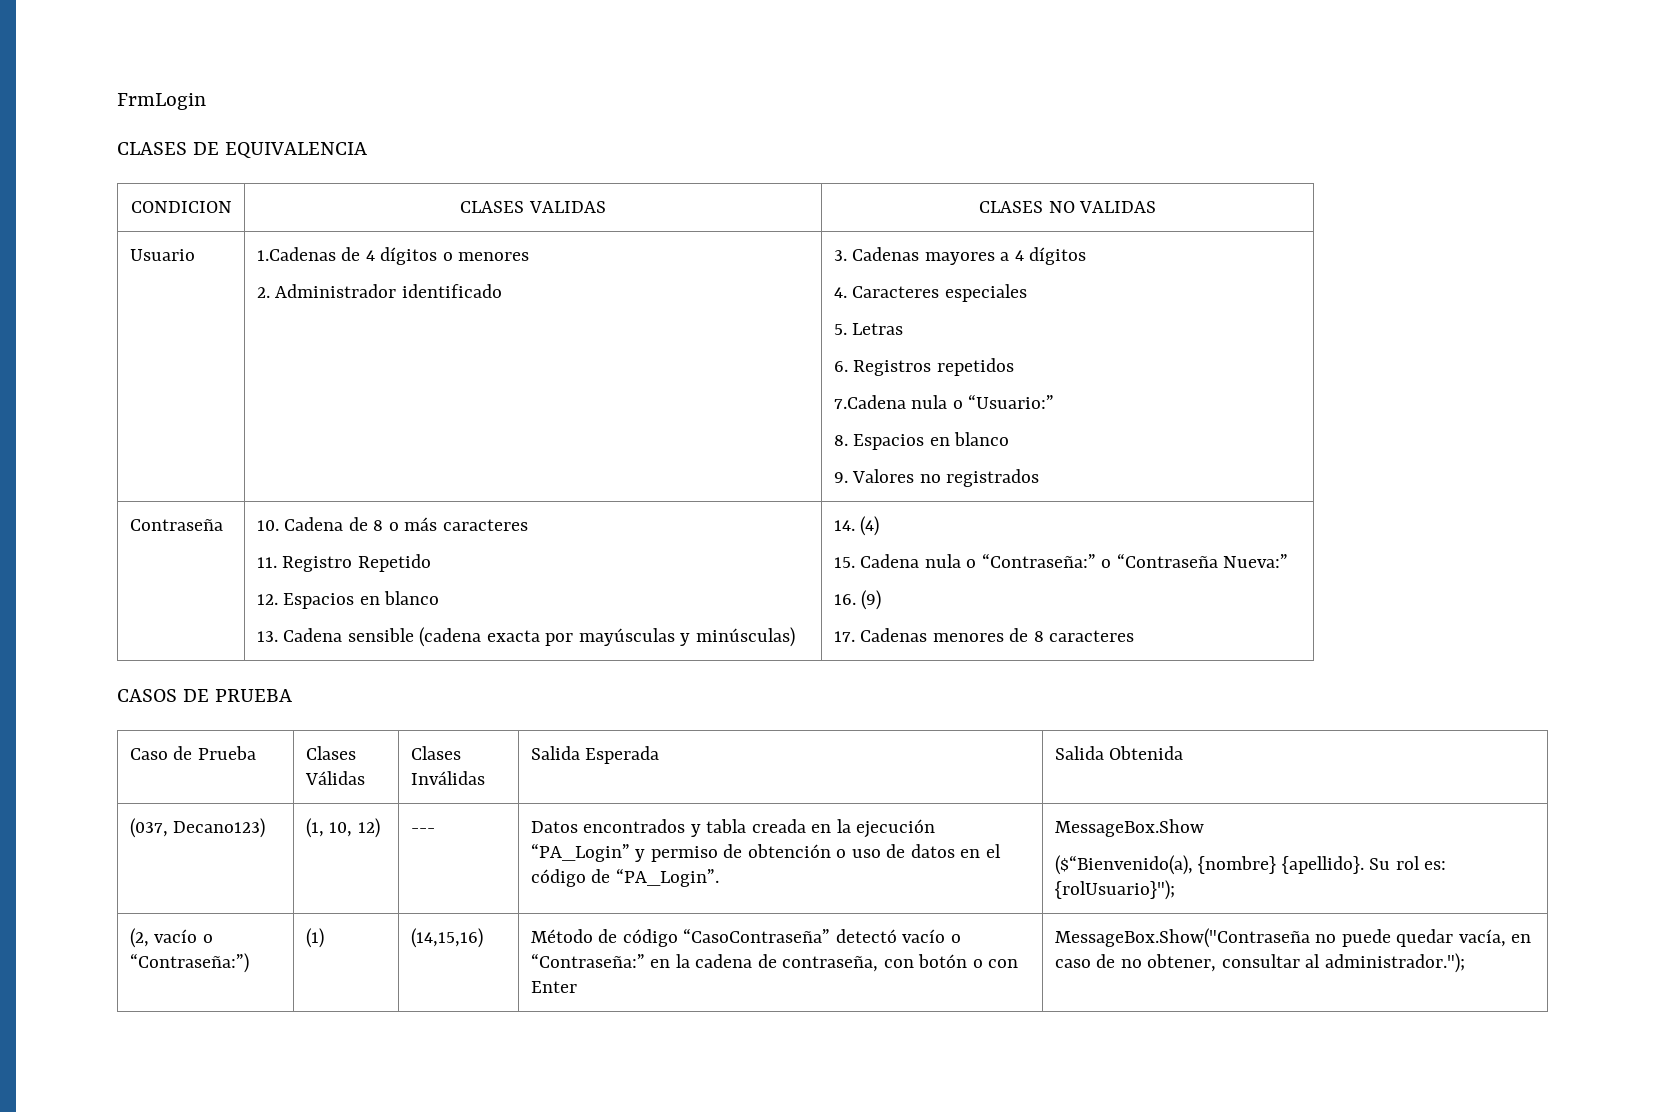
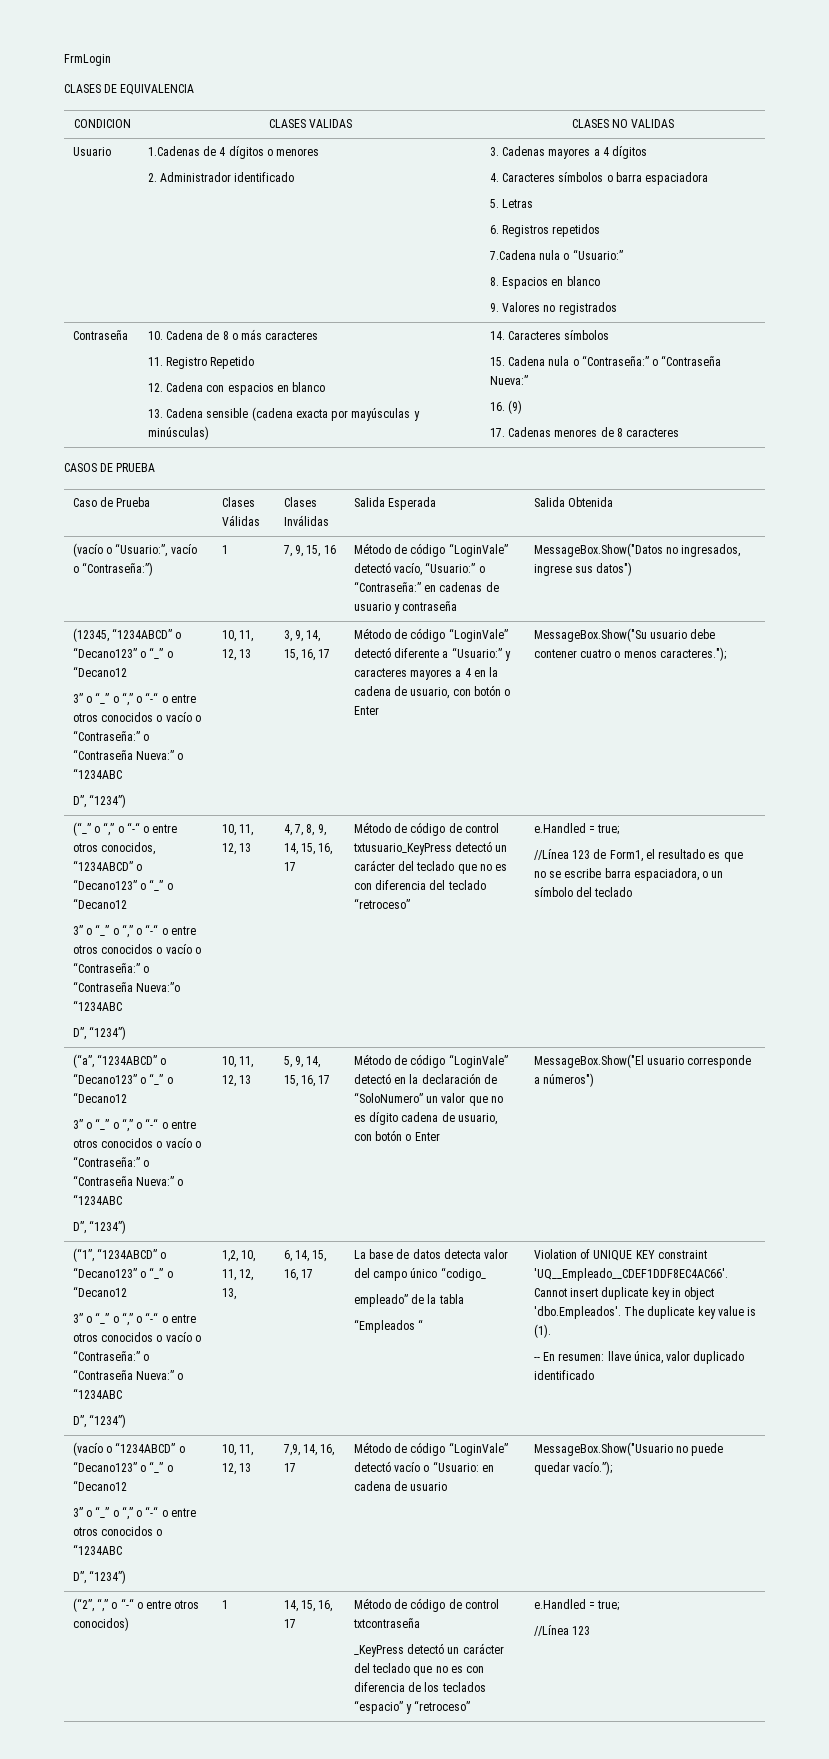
[944,284,1027,302] especiales -> [558,172,709,185] símbolos o barra espaciadora
[283,593,355,609] Espacios -> [166,382,274,395] Cadena con espacios
[860,516,880,536] (4) -> [508,330,610,340] Caracteres símbolos
[129,818,266,838] [305,818,380,838] [410,828,435,833] [530,819,936,838] [530,843,1001,862] [530,868,719,887] [1054,819,1204,837] [1054,855,1447,875] [1054,880,1175,900] [129,928,213,948] [129,953,249,973] [305,928,324,948] [410,928,483,948] [530,928,961,947] [530,953,645,968] (037, Decano123) | (1, 10, 12) | --- | Datos encontrados y tabla creada en la ejecución “PA_Login” y permiso de obtención o uso de datos en el código de “PA_Login”. | MessageBox.Show // ($“Bienvenido(a), {nombre} {apellido}. Su rol es: {rolUsuario}"); // (2, vacío o “Contraseña:”) | (1) | (14,15,16) | Método de código “CasoContraseña” detectó vacío o “Contraseña:” -> [72,543,197,557] [72,562,154,576] [221,545,228,554] [283,545,336,557] [353,543,508,557] [353,562,485,576] [353,581,499,592] [353,601,458,614] [533,543,741,557] [533,562,633,576] [72,628,182,642] [72,647,173,659] [72,666,127,677] [72,692,196,706] [72,712,201,722] [72,730,150,741] [72,749,184,760] [72,768,122,779] [72,794,127,808] [221,630,254,642] [221,649,252,661] [283,630,321,642] [283,649,331,661] [353,628,508,642] [353,647,511,661] [353,668,471,680] (vacío o “Usuario:”, vacío o “Contraseña:”) | 1 | 7, 9, 15, 16 | Método de código “LoginVale” detectó vacío, “Usuario:” o “Contraseña:” en cadenas de usuario y contraseña | MessageBox.Show("Datos no ingresados, ingrese sus datos") // (12345, “1234ABCD” o “Decano123” o “_” o “Decano12 // 3” o “_” o “,” o “-“ o entre otros conocidos o vacío o “Contraseña:” o “Contraseña Nueva:” o “1234ABC // D”, “1234”) | 10, 11, 12, 13 | 3, 9, 14, 15, 16, 17 | Método de código “LoginVale” detectó diferente a “Usuario:” y caracteres mayores a 4
[782,954,1019,972] [530,981,577,993] [1054,928,1532,948] [1054,953,1465,973] contraseña, con botón o con Enter | MessageBox.Show("Contraseña no puede quedar vacía, en caso de no obtener, consultar al administrador."); -> [410,685,511,699] [353,706,379,715] [533,628,716,642] [533,647,726,661] [72,822,178,836] [72,842,156,855] [72,860,143,871] [72,879,173,891] [72,898,127,909] [72,924,196,938] [72,944,201,954] [72,962,150,973] [72,981,181,992] [72,1000,122,1011] [72,1026,127,1040] [221,824,254,836] [221,843,252,855] [283,824,326,836] [283,843,333,855] [283,862,296,871] [353,822,499,836] [352,841,508,855] [353,860,508,874] [353,880,486,890] [353,898,410,909] [533,823,620,835] [533,849,743,862] [533,868,724,881] [533,887,633,897] [72,1054,167,1068] [72,1073,173,1085] [72,1092,127,1103] [72,1118,196,1132] [72,1138,201,1148] [72,1156,150,1167] [72,1175,184,1186] [72,1194,122,1205] [72,1220,127,1234] [221,1056,254,1068] [221,1075,252,1087] [283,1056,321,1068] [283,1075,331,1087] [353,1054,508,1068] [353,1073,497,1084] [353,1092,503,1106] [353,1112,497,1125] [353,1130,440,1141] [533,1054,752,1068] [533,1073,595,1087] [72,1248,167,1262] [72,1267,173,1279] [72,1286,127,1297] [72,1312,196,1326] [72,1332,201,1342] [72,1350,150,1361] [72,1369,184,1380] [72,1388,122,1399] [72,1414,127,1428] [221,1250,256,1262] [221,1269,254,1281] [221,1288,236,1300] [283,1250,327,1262] [283,1269,314,1281] [353,1249,509,1259] [353,1267,486,1281] [353,1294,464,1307] [353,1319,424,1333] [533,1249,707,1261] [533,1268,728,1281] [533,1287,715,1300] [533,1306,757,1319] [533,1324,551,1338] [533,1351,745,1364] [533,1370,594,1380] [72,1442,185,1456] [72,1461,173,1473] [72,1480,127,1491] [72,1506,196,1520] [72,1526,163,1536] [72,1544,122,1555] [72,1570,127,1584] [221,1444,254,1456] [221,1463,252,1475] [283,1444,335,1456] [283,1463,296,1472] [353,1442,508,1456] [353,1461,494,1472] [353,1481,448,1491] [533,1442,724,1456] [533,1461,613,1475] [72,1598,200,1612] [72,1617,129,1631] [221,1600,228,1609] [283,1600,333,1612] [283,1619,296,1628] [353,1598,499,1612] [352,1618,420,1628] [353,1643,504,1657] [353,1663,485,1676] [353,1682,486,1692] [353,1700,471,1714] [533,1599,620,1611] [533,1625,591,1636] usuario, con botón o Enter | MessageBox.Show("Su usuario debe contener cuatro o menos caracteres."); // (“_” o “,” o “-“ o entre otros conocidos, “1234ABCD” o “Decano123” o “_” o “Decano12 // 3” o “_” o “,” o “-“ o entre otros conocidos o vacío o “Contraseña:” o “Contraseña Nueva:”o “1234ABC // D”, “1234”) | 10, 11, 12, 13 | 4, 7, 8, 9, 14, 15, 16, 17 | Método de código de control txtusuario_KeyPress detectó un carácter del teclado que no es con diferencia del teclado “retroceso” | e.Handled = true; // //Línea 123 de Form1, el resultado es que no se escribe barra espaciadora, o un símbolo del teclado // (“a”, “1234ABCD” o “Decano123” o “_” o “Decano12 // 3” o “_” o “,” o “-“ o entre otros conocidos o vacío o “Contraseña:” o “Contraseña Nueva:” o “1234ABC // D”, “1234”) | 10, 11, 12, 13 | 5, 9, 14, 15, 16, 17 | Método de código “LoginVale” detectó en la declaración de “SoloNumero” un valor que no es dígito cadena de usuario, con botón o Enter | MessageBox.Show("El usuario corresponde a números") // (“1”, “1234ABCD” o “Decano123” o “_” o “Decano12 // 3” o “_” o “,” o “-“ o entre otros conocidos o vacío o “Contraseña:” o “Contraseña Nueva:” o “1234ABC // D”, “1234”) | 1,2, 10, 11, 12, 13, | 6, 14, 15, 16, 17 | La base de datos detecta valor del campo único “codigo_ // empleado” de la tabla // “Empleados “ | Violation of UNIQUE KEY constraint 'UQ__Empleado__CDEF1DDF8EC4AC66'. Cannot insert duplicate key in object 'dbo.Empleados'. The duplicate key value is (1). // -- En resumen: llave única, valor duplicado identificado // (vacío o “1234ABCD” o “Decano123” o “_” o “Decano12 // 3” o “_” o “,” o “-“ o entre otros conocidos o “1234ABC // D”, “1234”) | 10, 11, 12, 13 | 7,9, 14, 16, 17 | Método de código “LoginVale” detectó vacío o “Usuario: en cadena de usuario | MessageBox.Show("Usuario no puede quedar vacío.”); // (“2”, “,” o “-“ o entre otros conocidos) | 1 | 14, 15, 16, 17 | Método de código de control txtcontraseña // _KeyPress detectó un carácter del teclado que no es con diferencia de los teclados “espacio” y “retroceso” | e.Handled = true; // //Línea 123

